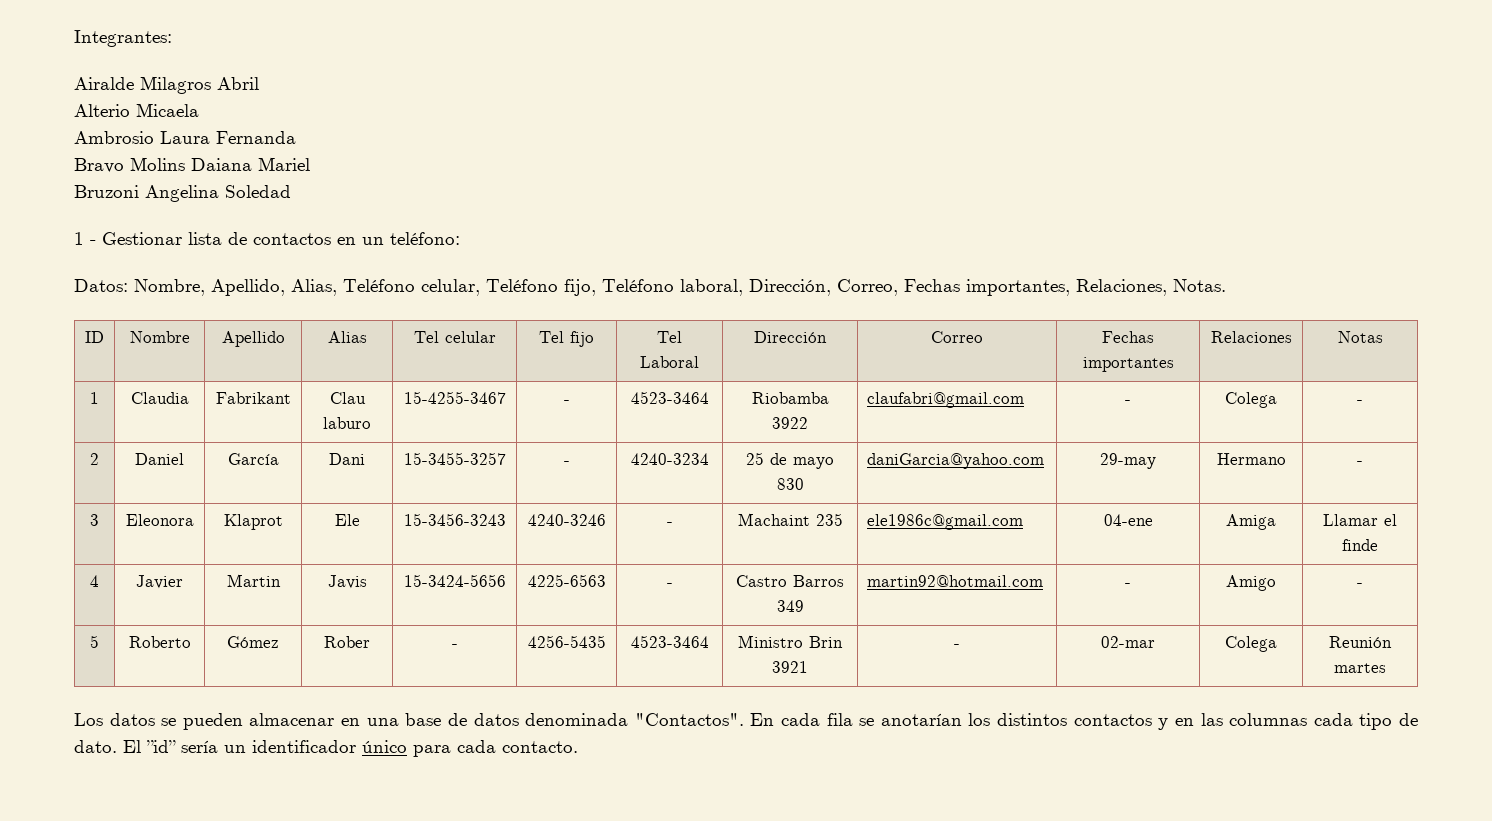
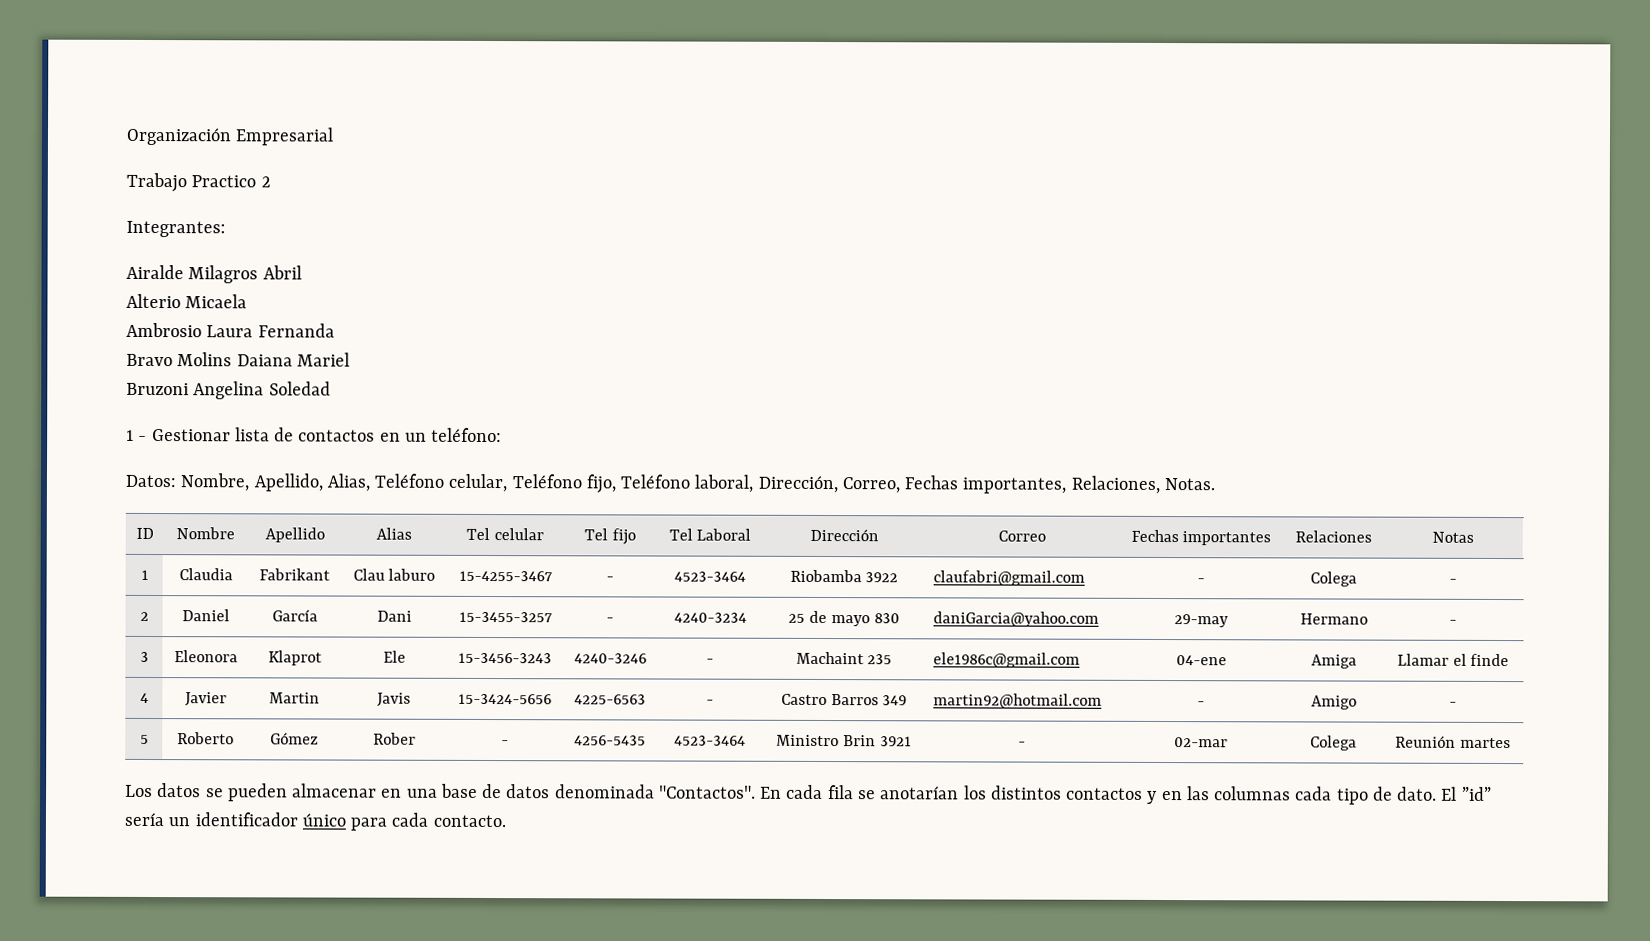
(74, 38) none -> [126,127,335,146] [126,172,271,193] Organización Empresarial // Trabajo Practico 2 //

